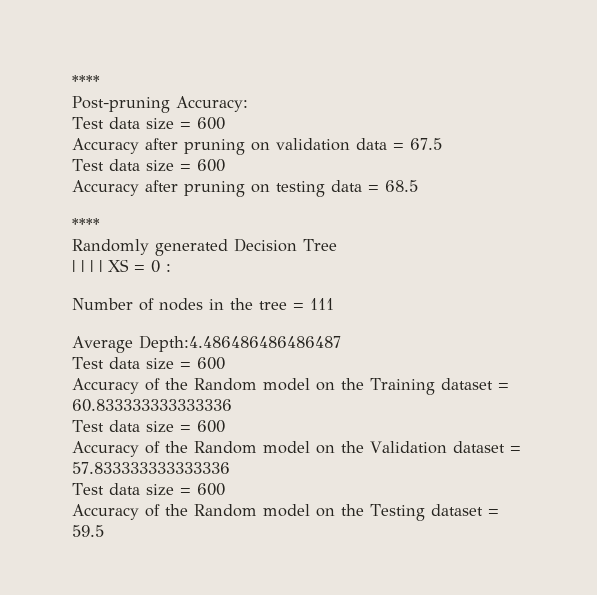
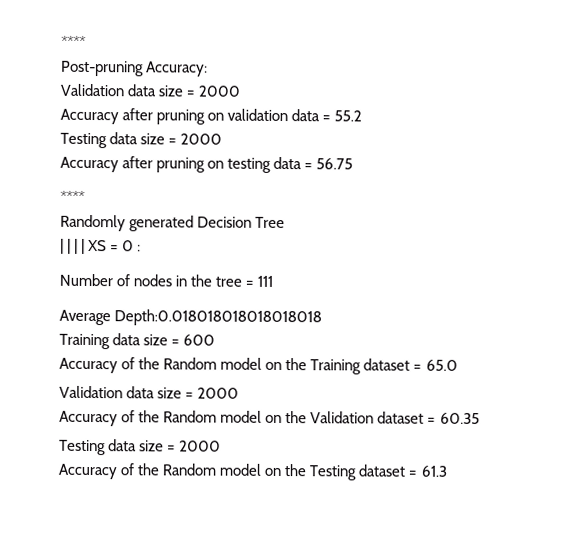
[72,117,225,130] Test data size = 600 -> [60,83,241,97] Validation data size = 2000
[410,138,442,150] [72,159,225,172] 67.5 // Test data size = 600 -> [334,110,363,122] [60,132,223,149] 55.2 // Testing data size = 2000
[385,180,418,192] 68.5 -> [316,158,354,170] 56.75
[138,335,341,352] [72,357,104,369] Depth:4.486486486486487 // Test -> [114,309,323,327] [59,333,110,350] Depth:0.018018018018018018 // Training
[72,399,232,412] [72,420,225,433] 60.833333333333336 // Test data size = 600 -> [425,359,458,371] [59,385,240,399] 65.0 // Validation data size = 2000
[72,462,230,474] [72,483,225,496] 57.833333333333336 // Test data size = 600 -> [439,412,480,425] [59,439,222,456] 60.35 // Testing data size = 2000
[72,525,104,537] 59.5 -> [420,465,447,477] 61.3

